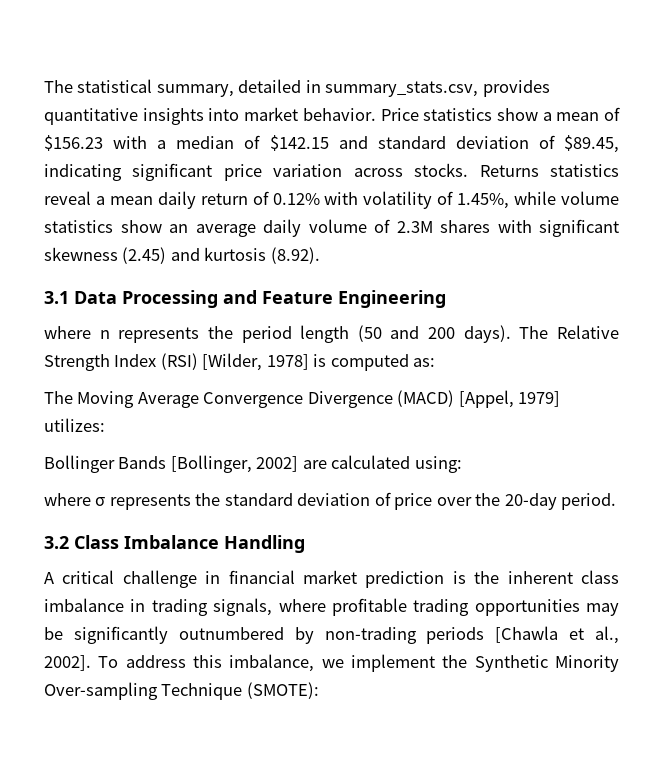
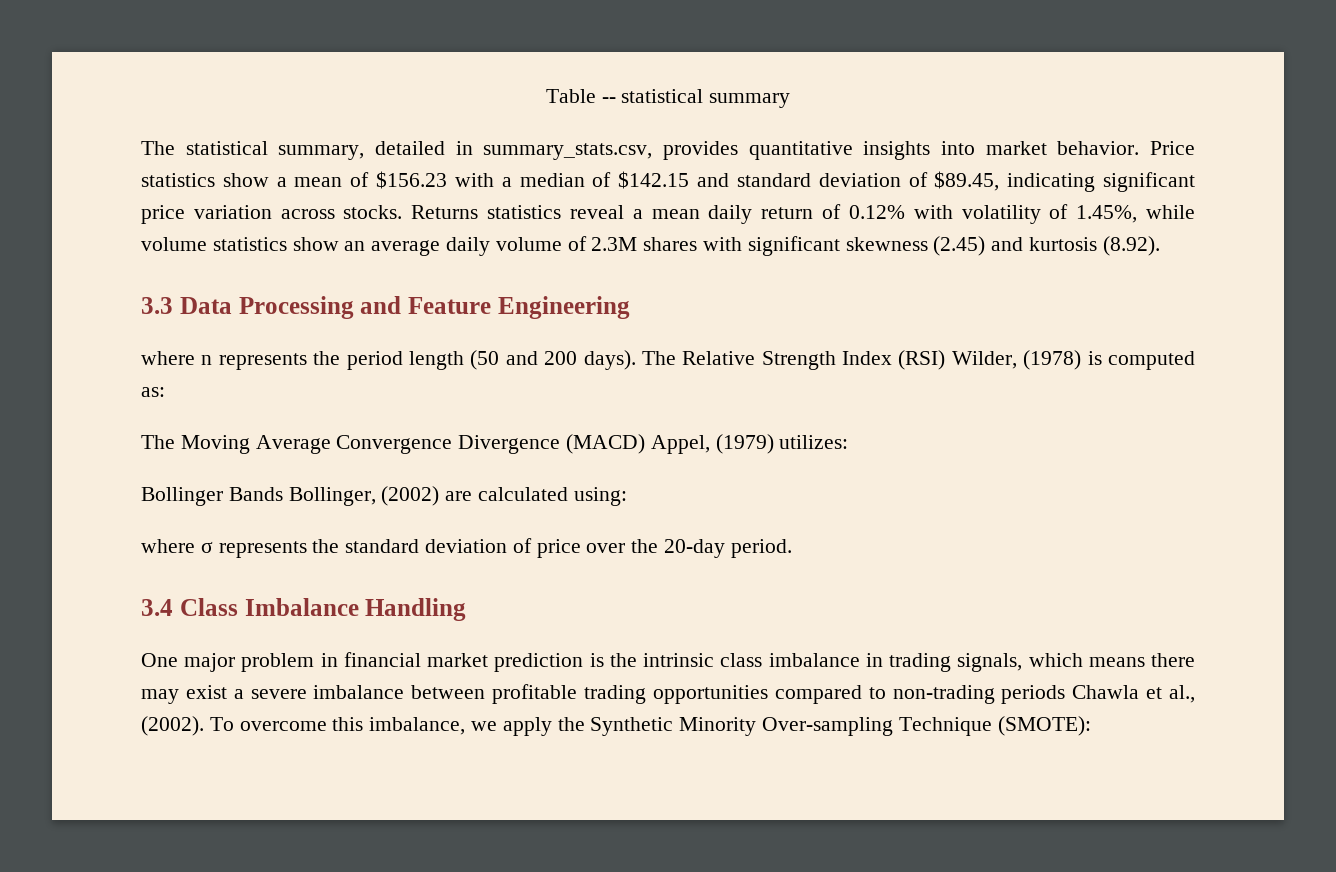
(44, 86) none -> [545,89,791,108] Table -- statistical summary //
[44,291,69,304] 3.1 -> [141,297,173,314] 3.3
[202,353,309,371] [Wilder, 1978] -> [951,350,1082,370] Wilder, (1978)
[458,390,561,408] [Appel, 1979] -> [650,434,774,454] Appel, (1979)
[170,455,299,473] [Bollinger, 2002] -> [288,486,440,506] Bollinger, (2002)
[44,536,69,549] 3.2 -> [141,599,173,616] 3.4
[44,570,197,588] A critical challenge -> [141,653,315,672] One major problem
[507,571,573,584] inherent -> [643,653,715,667] intrinsic
[278,598,619,616] [44,626,314,644] where profitable trading opportunities may be significantly outnumbered by -> [1028,653,1196,667] [141,684,886,704] which means there may exist a severe imbalance between profitable trading opportunities compared to
[495,626,559,643] [Chawla -> [1072,685,1140,699] Chawla
[44,655,186,671] 2002]. To address -> [141,716,327,736] (2002). To overcome
[351,654,435,672] implement -> [502,717,552,736] apply

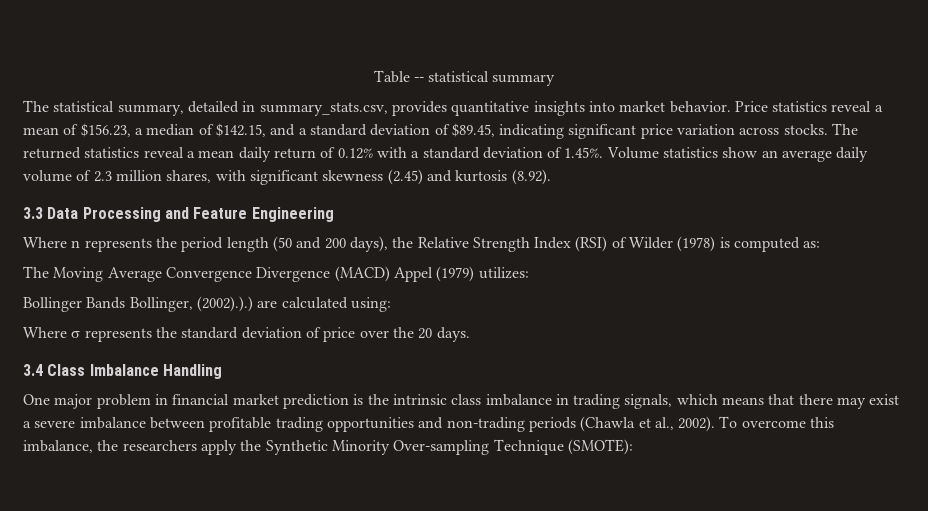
[222,173,269,187] show -> [831,101,872,112] reveal
[376,171,494,189] $156.23 with -> [80,123,131,137] $156.23,
[618,171,730,189] $142.15 and -> [215,123,307,137] $142.15, and a
[411,205,479,219] Returns -> [832,123,859,135] [23,147,81,159] The returned
[961,204,1196,224] [141,237,207,251] volatility of 1.45%, while volume -> [411,147,659,159] a standard deviation of 1.45%. Volume
[591,237,698,251] 2.3M shares -> [93,170,212,183] 2.3 million shares,
[141,351,195,365] where -> [23,237,67,248] Where
[583,350,676,370] days). The -> [349,236,414,252] days), the
[951,351,1017,369] Wilder, -> [611,237,674,249] of Wilder
[650,435,710,454] Appel, -> [393,267,433,282] Appel
[381,486,440,506] (2002) -> [196,296,253,312] (2002).).)
[141,539,195,553] where -> [23,327,67,338] Where
[664,539,792,558] 20-day period. -> [418,327,470,342] 20 days.
(1145, 662) none -> [768,394,795,405] that
[774,685,886,704] compared to -> [418,417,444,429] and
[1072,685,1140,699] Chawla -> [580,416,636,432] (Chawla
[141,716,204,736] (2002). -> [678,416,716,432] 2002).
[471,721,498,731] we -> [97,440,197,451] the researchers

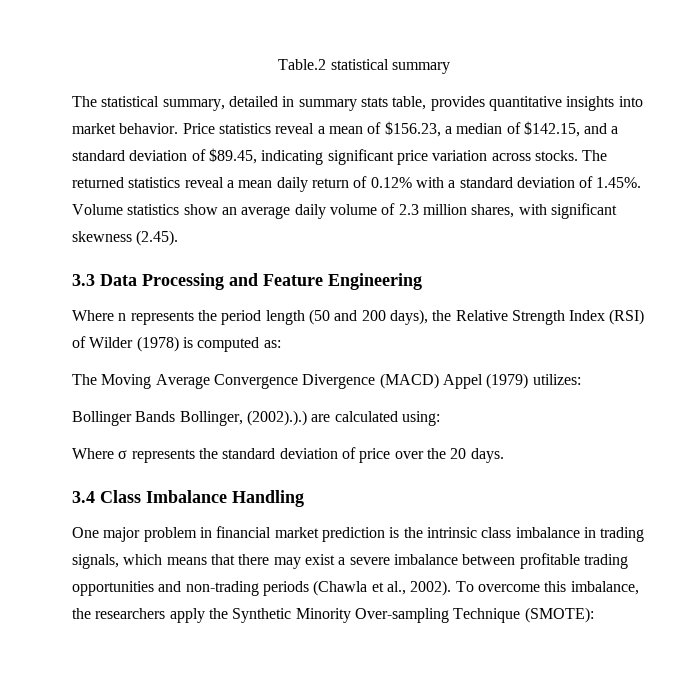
[373,70,424,83] Table -- -> [278,59,327,70] Table.2
[259,102,388,116] summary_stats.csv, -> [298,96,427,111] summary stats table,
[387,169,551,185] (2.45) and kurtosis (8.92). -> [136,230,179,246] (2.45).

